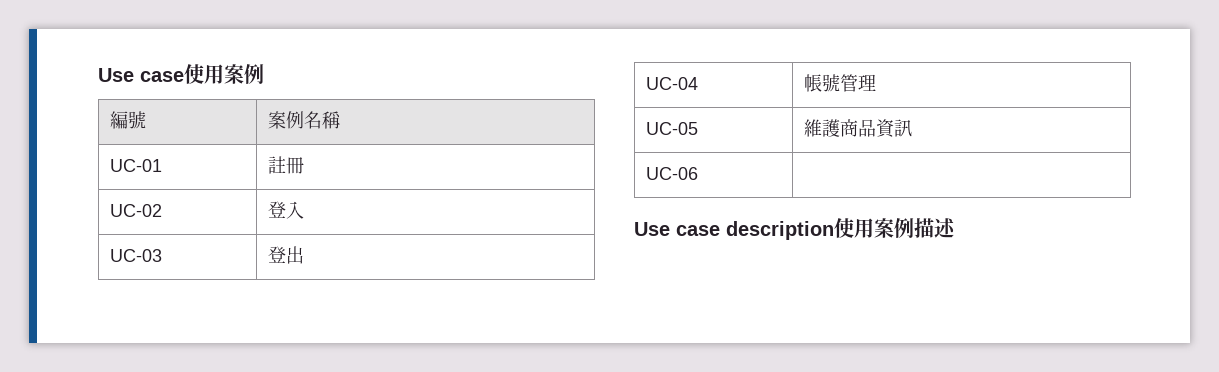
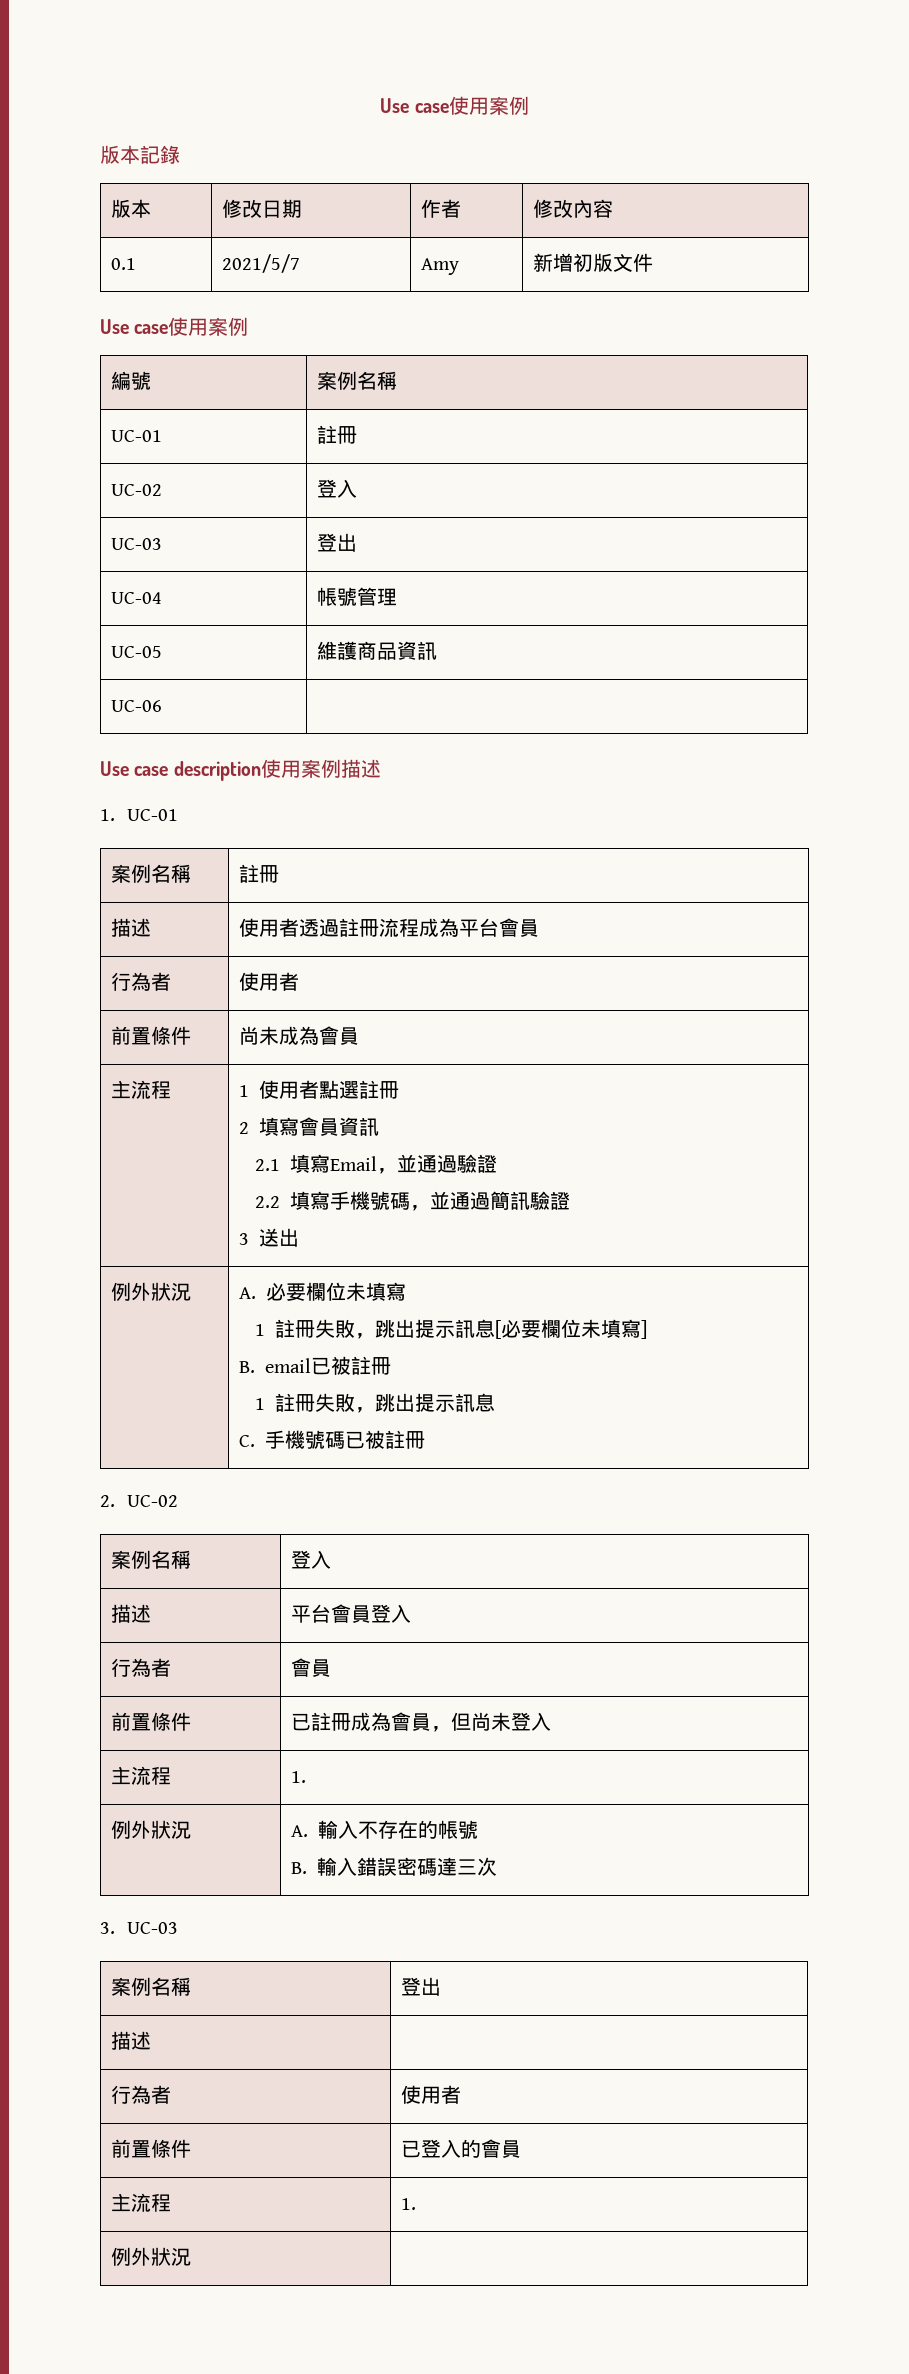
[98,63,264,84] Use case使用案例 -> [380,96,529,115] [100,145,180,164] [110,199,151,218] [221,199,302,218] [420,199,461,218] [532,199,613,218] [110,258,136,270] [221,254,300,273] [420,258,459,275] [532,253,653,272] [100,317,249,336] Use case使用案例 // 版本記錄 // 版本 | 修改日期 | 作者 | 修改內容 // 0.1 | 2021/5/7 | Amy | 新增初版文件 // Use case使用案例
(956, 228) none -> [100,809,179,821] [110,864,191,883] [238,864,279,883] [110,918,151,937] [238,918,539,937] [110,972,171,991] [238,972,299,991] [110,1026,191,1045] [238,1026,359,1045] [110,1080,171,1099] [238,1080,399,1099] [238,1117,379,1136] [254,1154,497,1174] [254,1191,570,1211] [238,1228,299,1247] [110,1282,191,1301] [238,1282,406,1301] [254,1319,647,1339] [238,1356,391,1375] [254,1393,495,1413] [238,1430,425,1449] [100,1495,179,1507] [110,1550,191,1569] [290,1550,331,1569] [110,1604,151,1623] [290,1604,411,1623] [110,1658,171,1677] [290,1658,331,1677] [110,1712,191,1731] [290,1712,551,1732] [110,1766,171,1785] [290,1771,306,1783] [110,1820,191,1839] [290,1820,478,1839] [290,1857,497,1876] [100,1922,179,1934] [110,1977,191,1996] [400,1977,441,1996] [110,2031,151,2050] [110,2085,171,2104] [400,2085,461,2104] [110,2139,191,2158] [400,2139,521,2158] [110,2193,171,2212] [400,2198,416,2210] [110,2247,191,2266] // 1. UC-01 // 案例名稱 | 註冊 // 描述 | 使用者透過註冊流程成為平台會員 // 行為者 | 使用者 // 前置條件 | 尚未成為會員 // 主流程 | 1使用者點選註冊 // 2填寫會員資訊 // 2.1填寫Email，並通過驗證 // 2.2填寫手機號碼，並通過簡訊驗證 // 3送出 // 例外狀況 | A.必要欄位未填寫 // 1註冊失敗，跳出提示訊息[必要欄位未填寫] // B. email已被註冊 // 1註冊失敗，跳出提示訊息 // C.手機號碼已被註冊 // 2. UC-02 // 案例名稱 | 登入 // 描述 | 平台會員登入 // 行為者 | 會員 // 前置條件 | 已註冊成為會員，但尚未登入 // 主流程 | 1. // 例外狀況 | A.輸入不存在的帳號 // B.輸入錯誤密碼達三次 // 3. UC-03 // 案例名稱 | 登出 // 描述 | // 行為者 | 使用者 // 前置條件 | 已登入的會員 // 主流程 | 1. // 例外狀況 |

